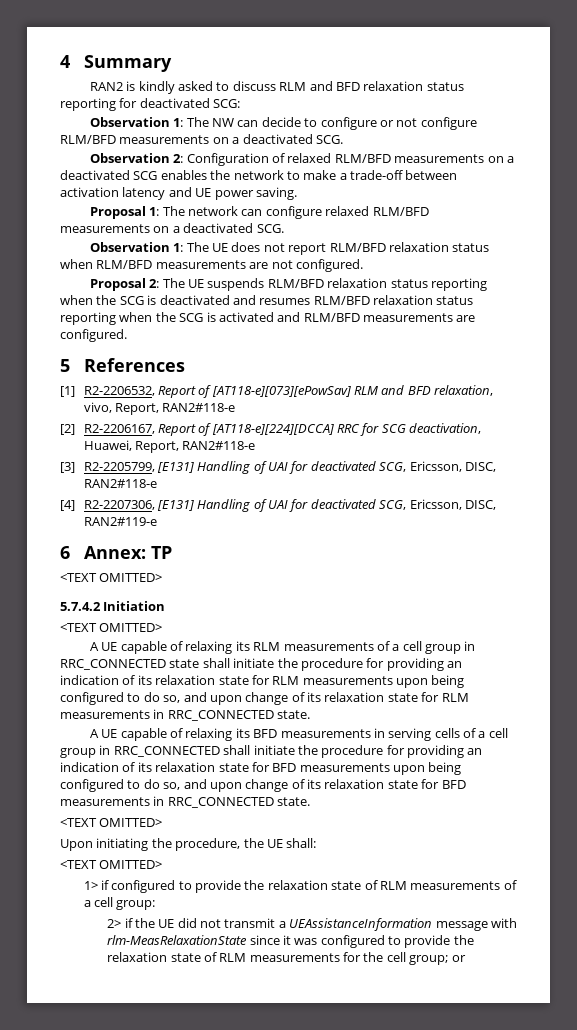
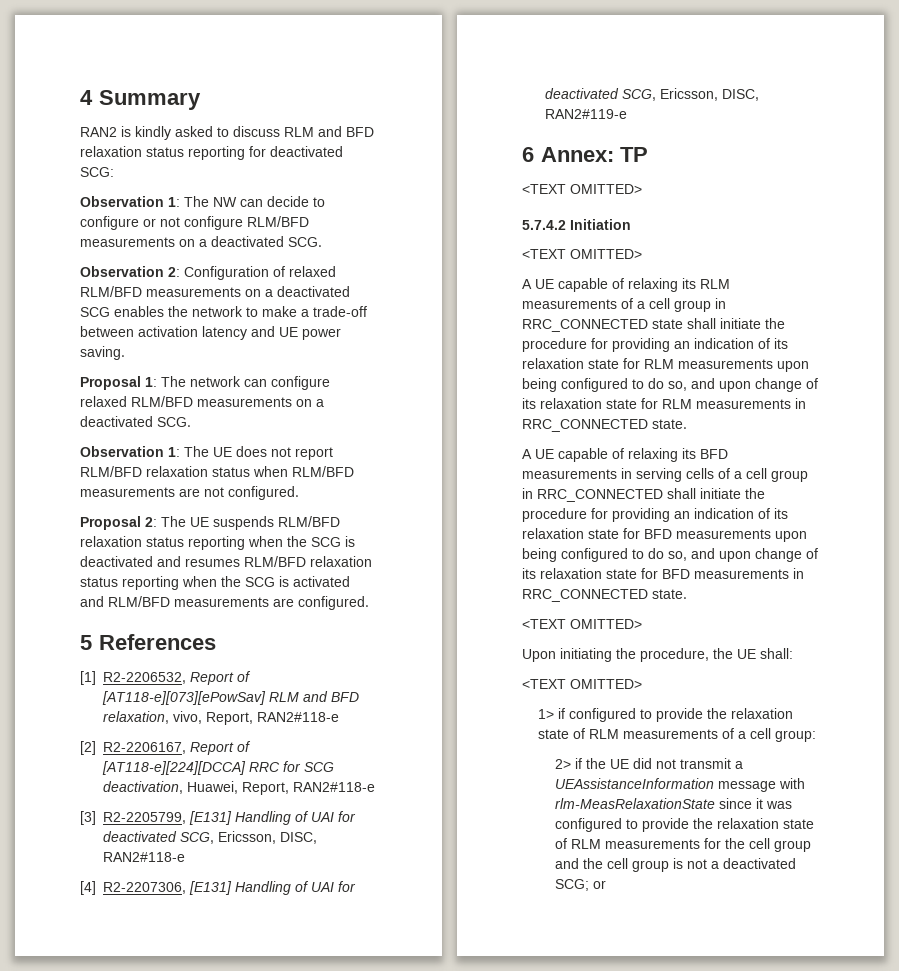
[409,955,449,965] group; -> [773,840,811,852] [554,858,796,872] [554,879,589,891] group and the cell group is not a deactivated SCG;

